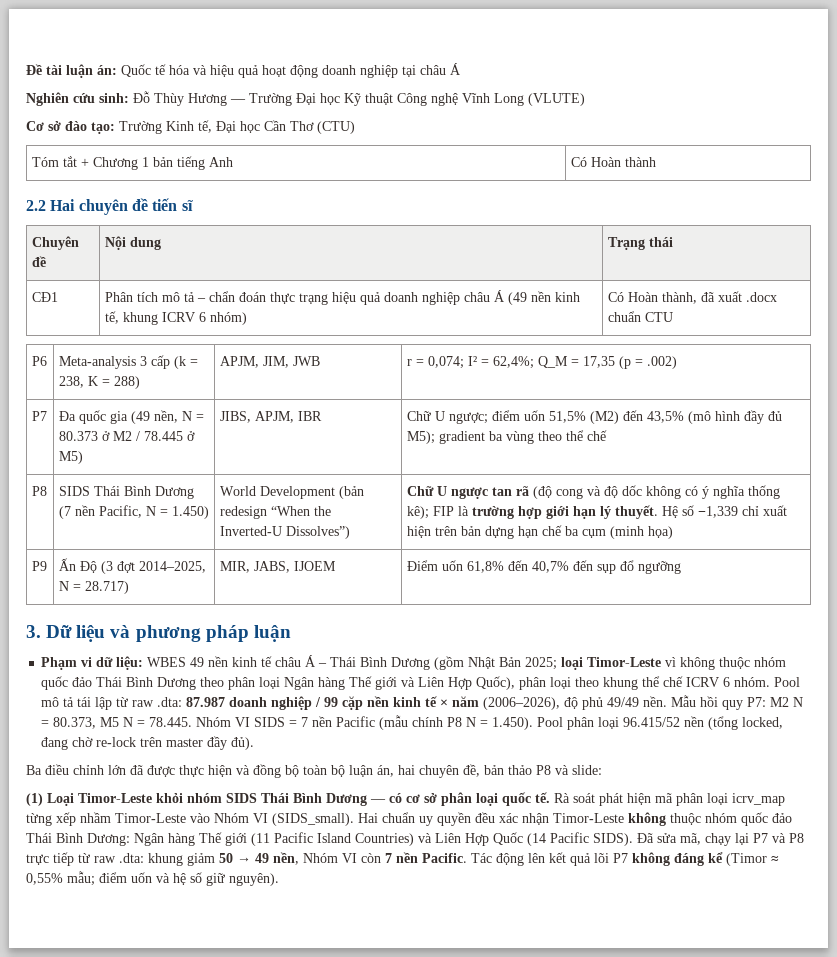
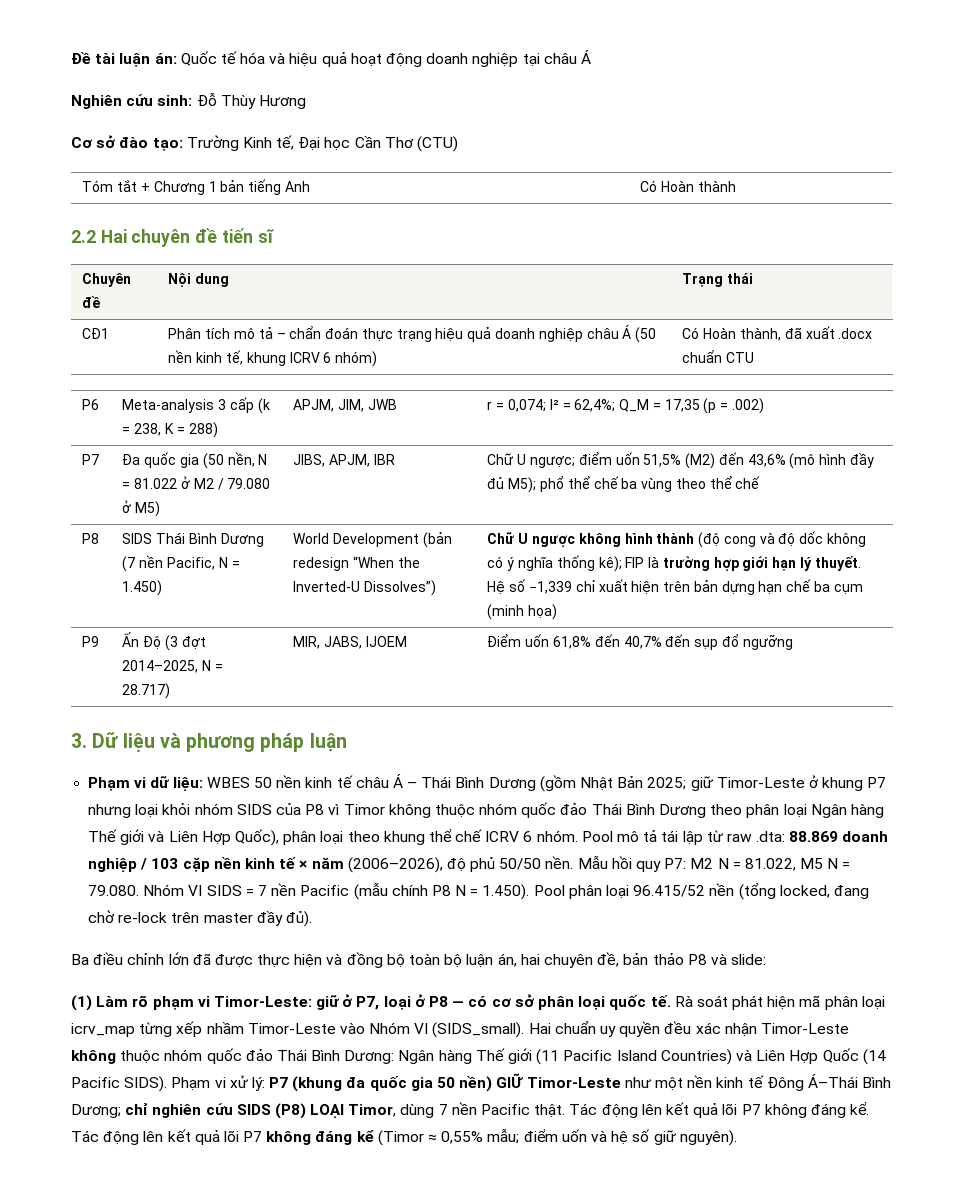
[230,93,585,106] — Trường Đại học Kỹ thuật Công nghệ Vĩnh Long (VLUTE) -> (306, 102) none
[507,292,527,305] (49 -> [635,327,657,343] (50
[130,411,150,424] (49 -> [202,453,224,469] (50
[58,431,98,441] 80.373 -> [134,478,178,489] 81.022
[143,431,183,441] 78.445 -> [227,478,271,489] 79.080
[646,411,684,423] 43,5% -> [747,454,786,467] 43,6%
[438,431,485,444] gradient -> [540,476,619,492] phổ thể chế
[491,486,529,496] tan rã -> [578,533,695,547] không hình thành
[190,657,205,667] 49 -> [253,777,272,788] 50
[561,657,677,670] loại Timor-Leste vì -> [690,775,887,791] [88,803,385,818] giữ Timor-Leste ở khung P7 nhưng loại khỏi nhóm SIDS của P8 vì Timor
[186,697,226,707] 87.987 -> [789,831,839,842] 88.869
[324,697,339,707] 99 -> [151,858,179,869] 103
[607,697,640,707] 49/49 -> [499,858,542,870] 50/50
[53,717,97,729] 80.373, -> [744,858,796,871] 81.022,
[149,717,193,727] 78.445. -> [88,885,140,896] 79.080.
[47,793,367,806] Loại Timor-Leste khỏi nhóm SIDS Thái Bình Dương -> [96,994,449,1010] Làm rõ phạm vi Timor-Leste: giữ ở P7, loại ở P8
[637,833,804,846] [26,852,467,866] Đã sửa mã, chạy lại P7 và P8 trực tiếp từ raw .dta: khung giảm 50 → 49 nền, Nhóm VI còn 7 nền Pacific. -> [171,1073,892,1092] [71,1102,870,1119] Phạm vi xử lý: P7 (khung đa quốc gia 50 nền) GIỮ Timor-Leste như một nền kinh tế Đông Á–Thái Bình Dương; chỉ nghiên cứu SIDS (P8) LOẠI Timor, dùng 7 nền Pacific thật. Tác động lên kết quả lõi P7 không đáng kể.

